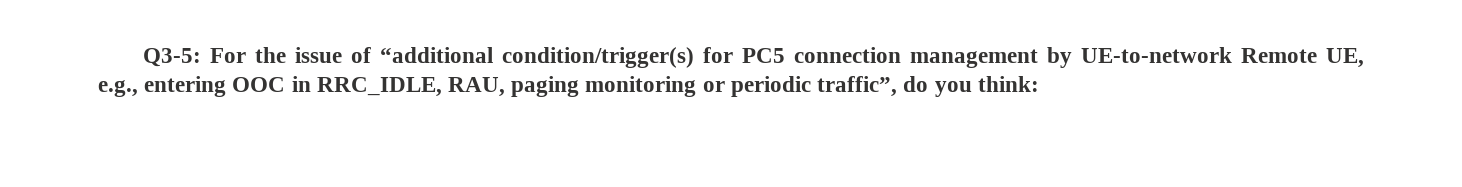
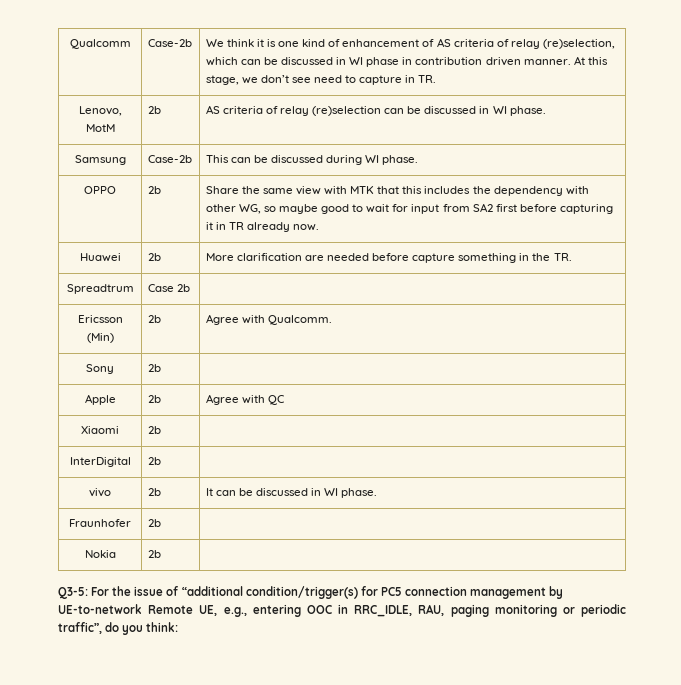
(143, 57) none -> [69,39,131,49] [147,39,192,47] [205,38,615,49] [205,56,608,67] [205,75,437,85] [78,106,122,116] [85,124,115,132] [147,106,161,114] [205,105,546,116] [74,155,126,165] [147,155,192,163] [205,155,419,165] [84,186,116,194] [147,186,161,194] [205,186,589,196] [205,203,613,214] [205,222,320,232] [79,253,121,262] [147,253,161,261] [205,253,572,263] [66,284,134,294] [147,284,190,292] [77,315,123,323] [86,333,114,343] [147,315,161,323] [205,314,332,325] [86,364,114,374] [147,364,161,372] [84,394,116,405] [147,395,161,403] [205,394,284,405] [81,426,119,434] [147,426,161,434] [69,457,131,467] [147,457,161,465] [89,488,111,497] [147,488,161,496] [205,488,378,498] [69,519,131,527] [147,519,161,527] [84,550,116,558] [147,550,161,558] Qualcomm | Case-2b | We think it is one kind of enhancement of AS criteria of relay (re)selection, which can be discussed in WI phase in contribution driven manner. At this stage, we don’t see need to capture in TR. // Lenovo, MotM | 2b | AS criteria of relay (re)selection can be discussed in WI phase. // Samsung | Case-2b | This can be discussed during WI phase. // OPPO | 2b | Share the same view with MTK that this includes the dependency with other WG, so maybe good to wait for input from SA2 first before capturing it in TR already now. // Huawei | 2b | More clarification are needed before capture something in the TR. // Spreadtrum | Case 2b | // Ericsson (Min) | 2b | Agree with Qualcomm. // Sony | 2b | // Apple | 2b | Agree with QC // Xiaomi | 2b | // InterDigital | 2b | // vivo | 2b | It can be discussed in WI phase. // Fraunhofer | 2b | // Nokia | 2b | //

